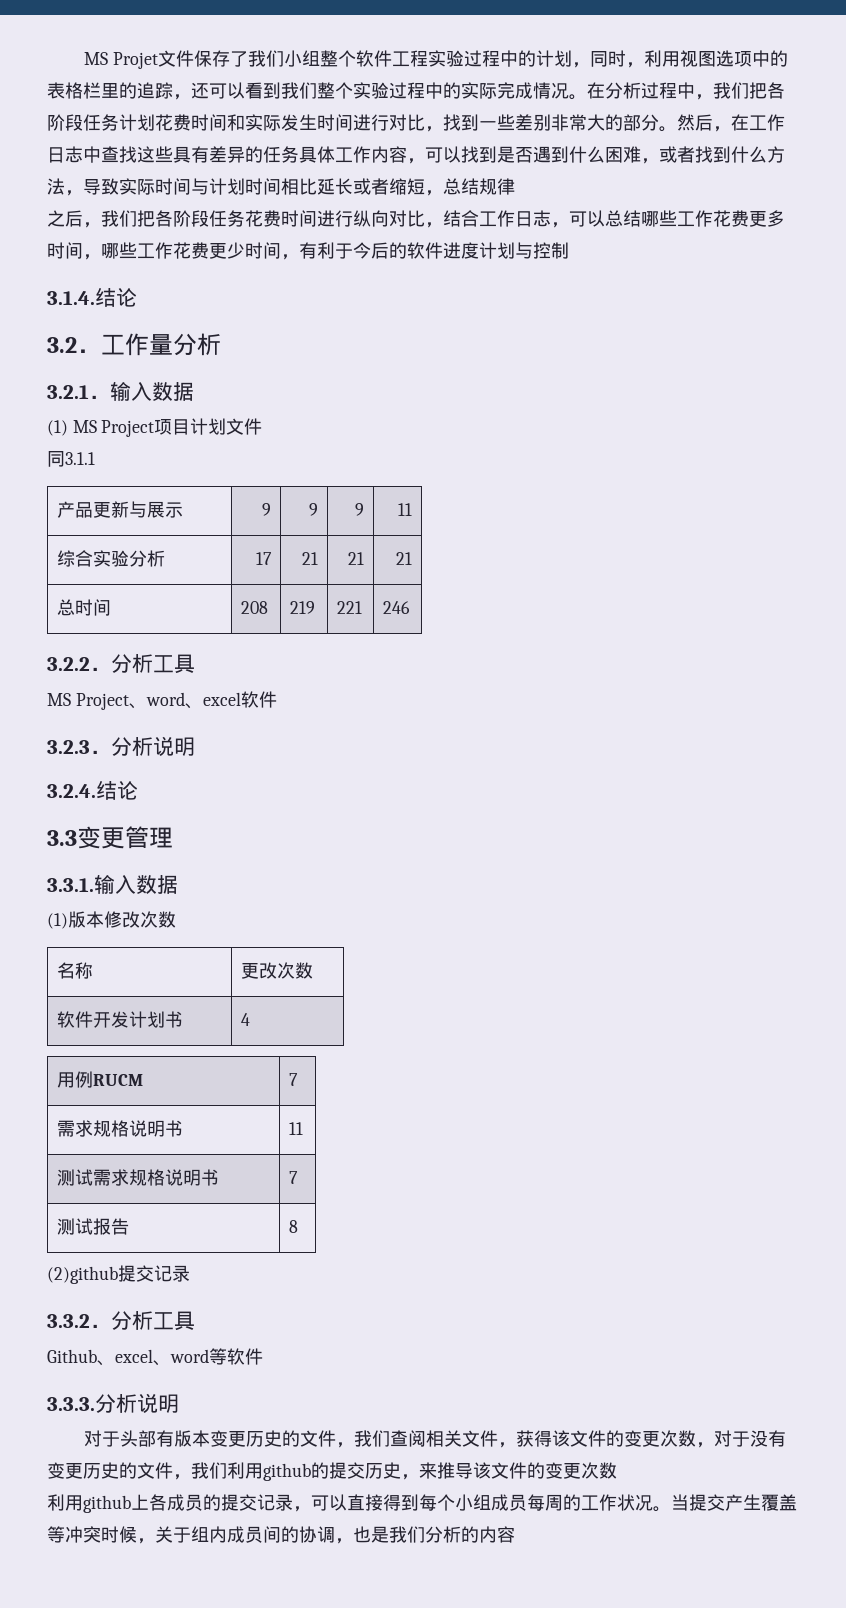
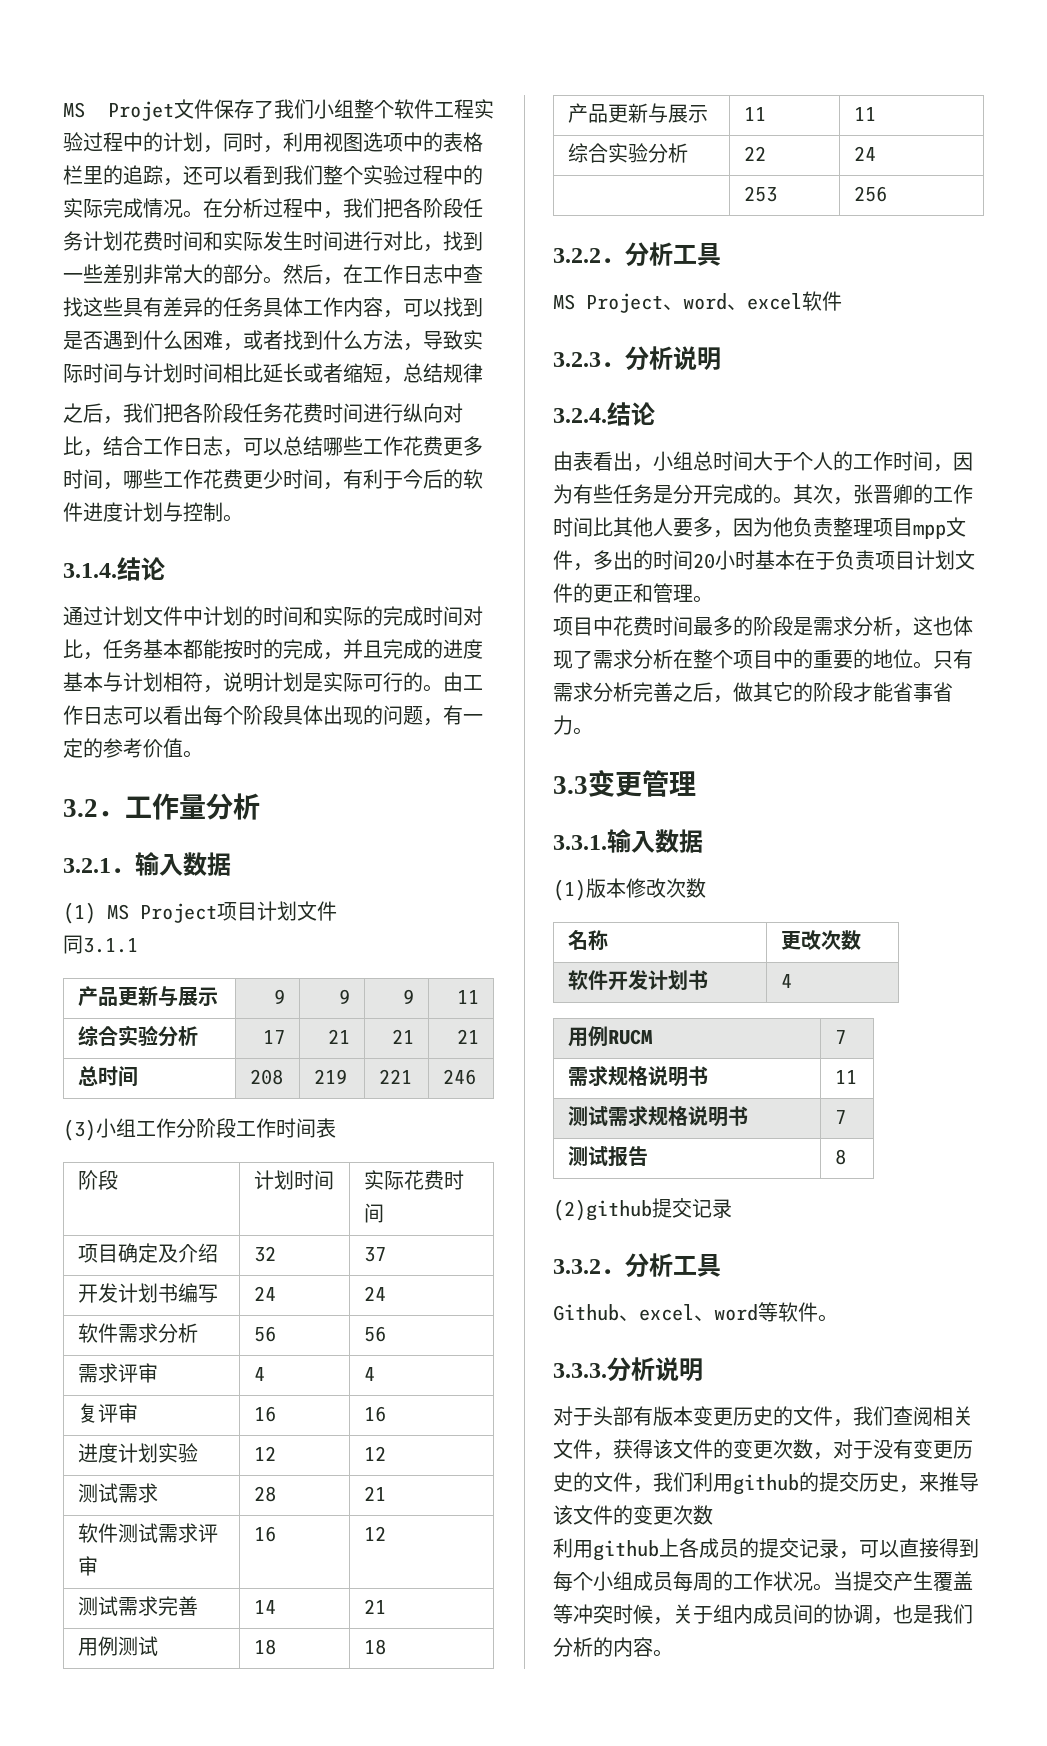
(569, 250) none -> [223,514,243,522] 。
(137, 297) none -> [63,606,483,626] [63,639,483,660] [63,672,483,693] [63,705,483,726] [63,738,203,758] // 通过计划文件中计划的时间和实际的完成时间对比，任务基本都能按时的完成，并且完成的进度基本与计划相符，说明计划是实际可行的。由工作日志可以看出每个阶段具体出现的问题，有一定的参考价值。
(411, 607) none -> [63,1118,336,1141] [78,1170,119,1190] [254,1170,335,1190] [364,1170,465,1190] [364,1203,385,1223] [78,1243,219,1263] [254,1246,277,1262] [364,1247,387,1262] [78,1283,219,1303] [254,1286,277,1301] [364,1286,387,1301] [78,1323,199,1343] [254,1326,277,1342] [364,1326,387,1342] [78,1363,159,1383] [254,1367,266,1381] [364,1367,376,1381] [78,1403,139,1423] [254,1406,277,1422] [364,1406,387,1422] [78,1443,199,1463] [254,1446,277,1461] [364,1446,387,1461] [78,1483,159,1503] [254,1486,277,1502] [364,1486,387,1501] [78,1523,219,1543] [78,1556,99,1576] [254,1526,277,1542] [364,1526,387,1541] [78,1596,199,1616] [254,1600,277,1614] [364,1599,387,1614] [78,1636,159,1656] [254,1639,277,1655] [364,1639,387,1655] [568,103,709,123] [744,107,767,121] [854,107,877,121] [568,143,689,163] [744,146,767,161] [854,146,877,161] [744,186,778,202] [854,186,888,202] // (3)小组工作分阶段工作时间表 // 阶段 | 计划时间 | 实际花费时间 // 项目确定及介绍 | 32 | 37 // 开发计划书编写 | 24 | 24 // 软件需求分析 | 56 | 56 // 需求评审 | 4 | 4 // 复评审 | 16 | 16 // 进度计划实验 | 12 | 12 // 测试需求 | 28 | 21 // 软件测试需求评审 | 16 | 12 // 测试需求完善 | 14 | 21 // 用例测试 | 18 | 18 // 产品更新与展示 | 11 | 11 // 综合实验分析 | 22 | 24 // | 253 | 256
(138, 790) none -> [553,451,973,472] [553,484,973,505] [553,517,966,539] [553,550,975,571] [553,583,713,603] [553,616,973,637] [553,649,973,669] [553,682,953,703] [553,715,593,735] // 由表看出，小组总时间大于个人的工作时间，因为有些任务是分开完成的。其次，张晋卿的工作时间比其他人要多，因为他负责整理项目mpp文件，多出的时间20小时基本在于负责项目计划文件的更正和管理。 // 项目中花费时间最多的阶段是需求分析，这也体现了需求分析在整个项目中的重要的地位。只有需求分析完善之后，做其它的阶段才能省事省力。
(263, 1356) none -> [818,1314,838,1322] 。
(515, 1534) none -> [653,1649,673,1657] 。

